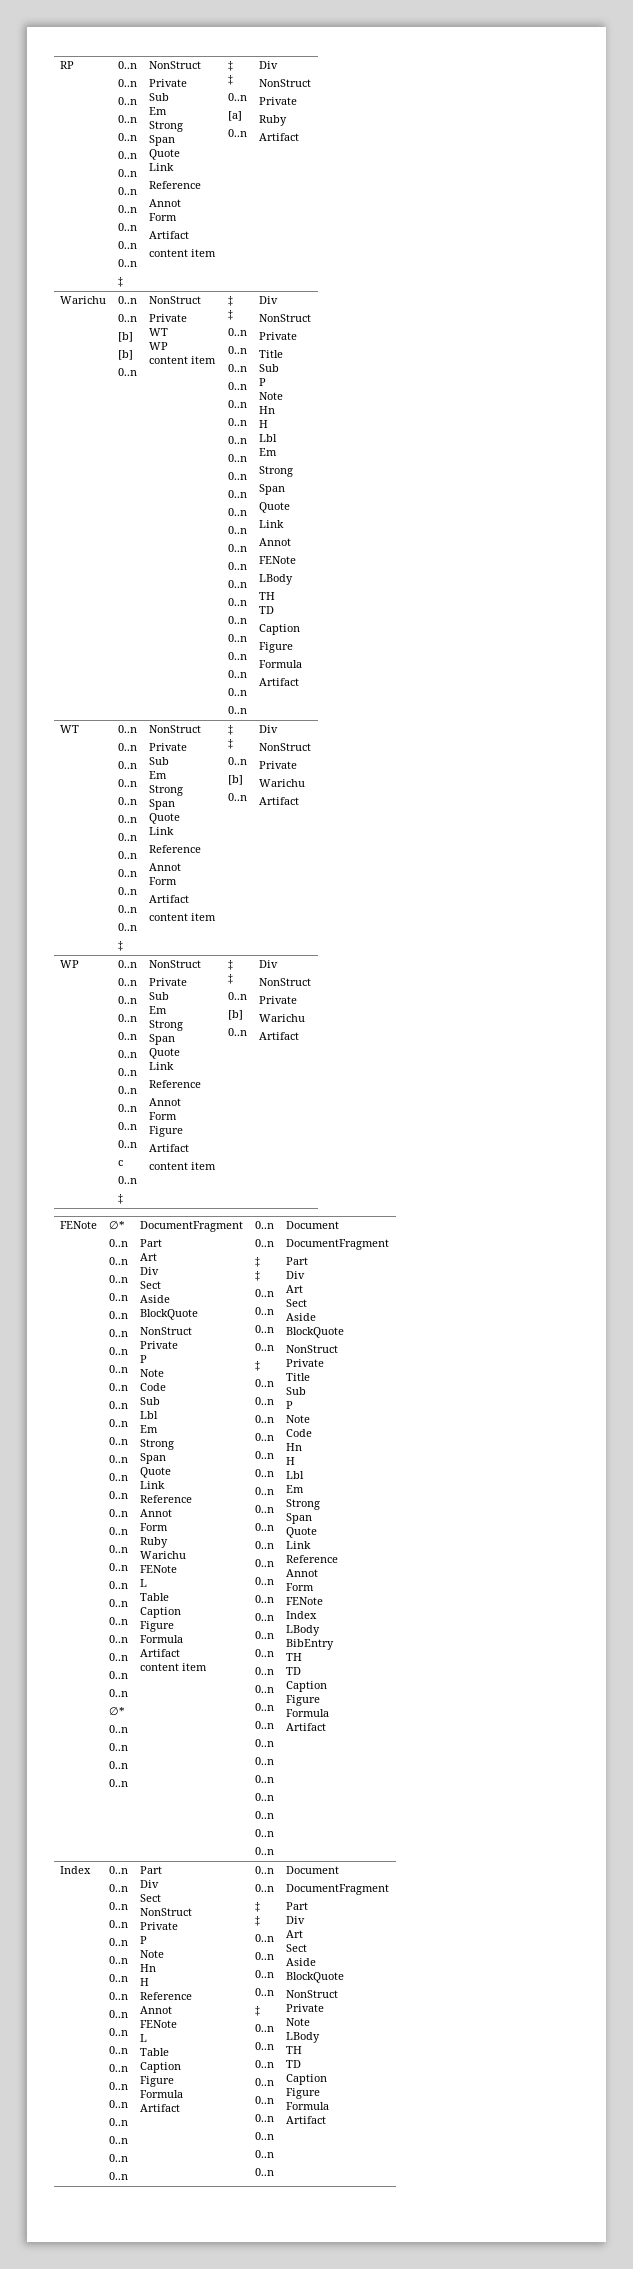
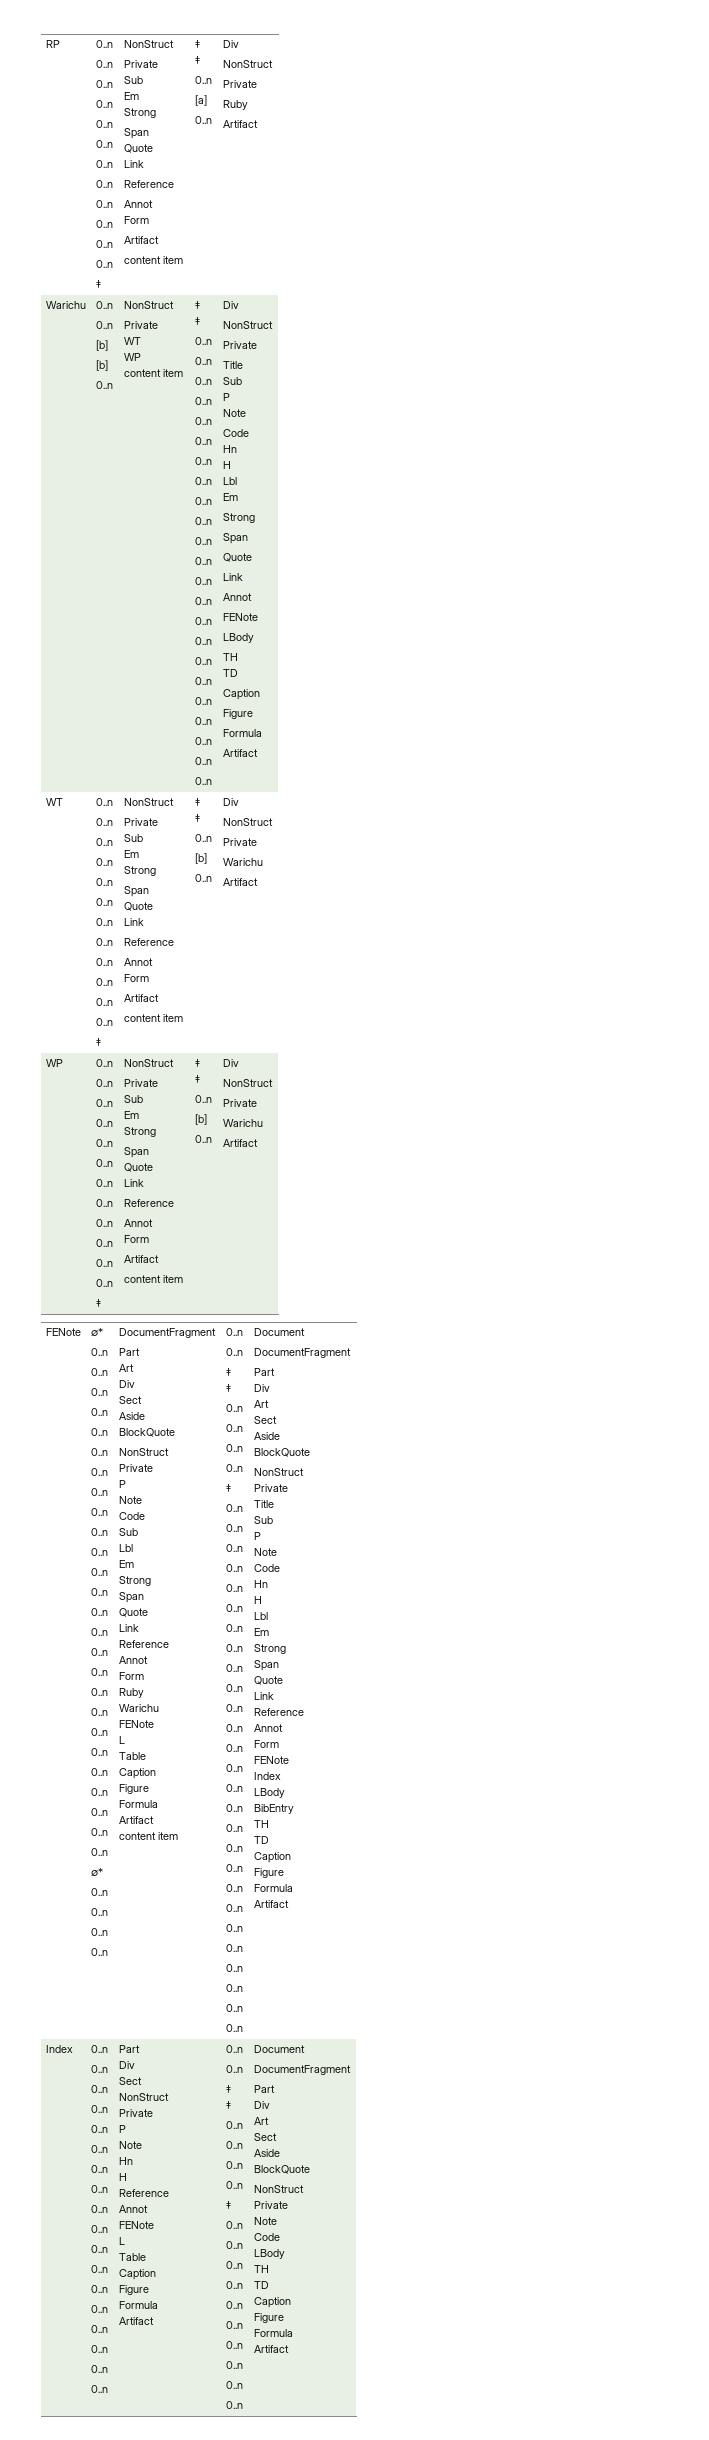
(247, 710) none -> [194,777,212,785] // 0..n
(283, 396) none -> [222,429,249,437] // Code
[117,1160,123,1166] // c -> (113, 1263) none
[148,1126,183,1137] // Figure -> (149, 1239) none
(274, 2172) none -> [225,2401,243,2409] // 0..n
(310, 2022) none -> [253,2233,280,2241] // Code

